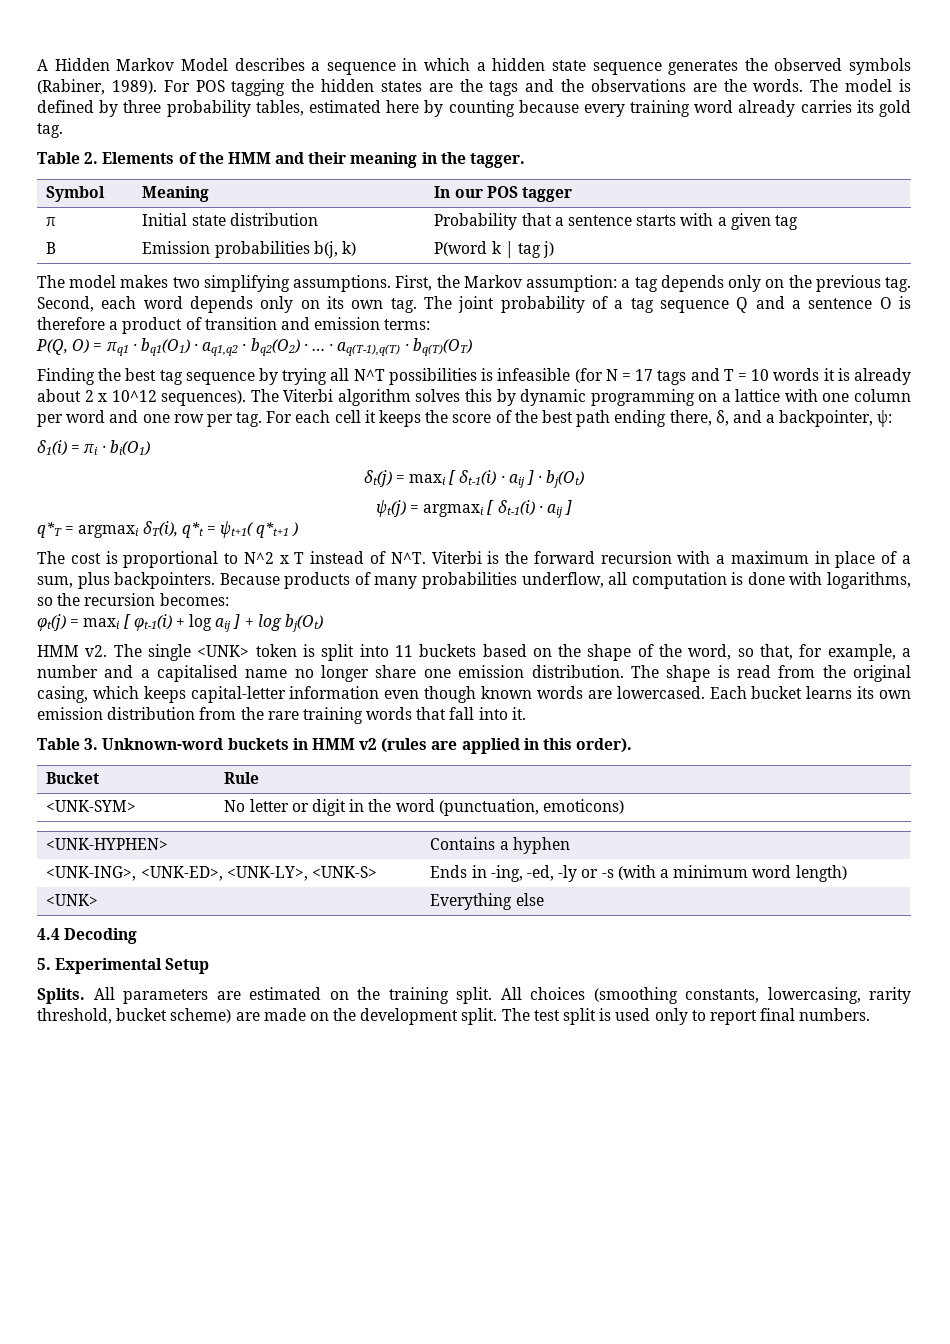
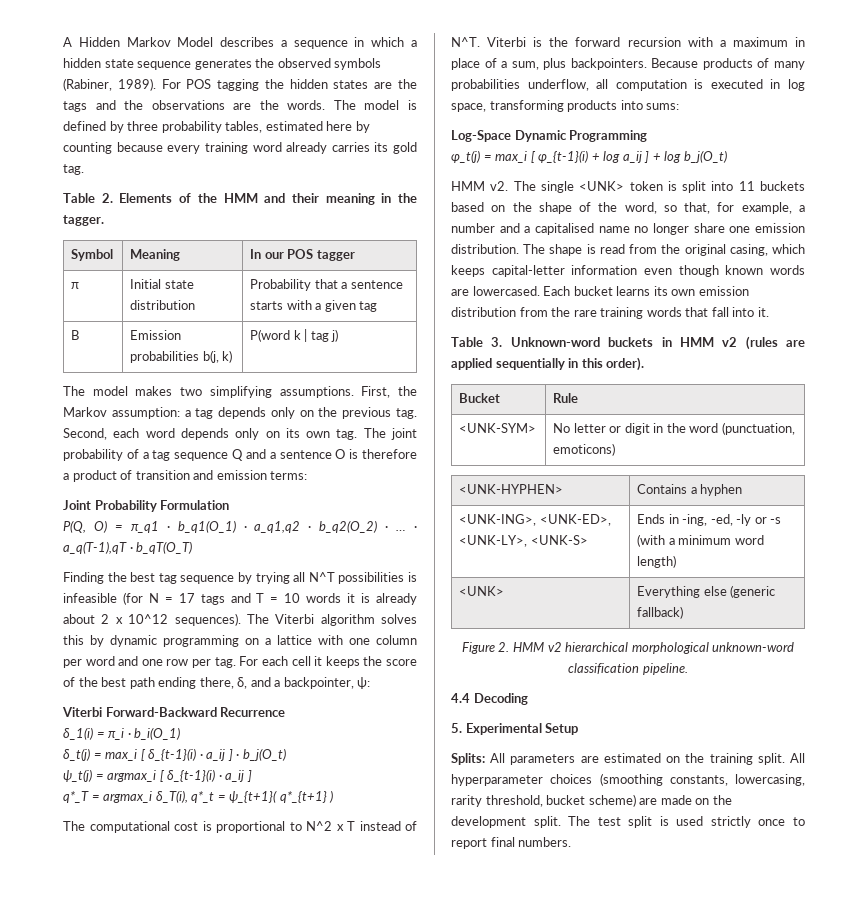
(431, 324) none -> [63,500,230,512] // Joint Probability Formulation
[105,338,472,356] πq1 · bq1(O1) · aq1,q2 · bq2(O2) · … · aq(T-1),q(T) · bq(T)(OT) -> [130,520,418,533] [63,541,193,554] π_q1 · b_q1(O_1) · a_q1,q2 · b_q2(O_2) · … · a_q(T-1),qT · b_qT(O_T)
[37,440,150,456] [363,470,585,488] [375,500,573,518] [37,521,290,538] δ1(i) = πi · bi(O1) // δt(j) = maxi [ δt-1(i) · aij ] · bj(Ot) // ψt(j) = argmaxi [ δt-1(i) · aij ] // q*T = argmaxi δT(i), q*t = ψt+1( q*t+1 -> [62,707,286,717] [63,727,181,740] [63,748,286,761] [63,769,252,782] [63,790,327,803] Viterbi Forward-Backward Recurrence // δ_1(i) = π_i · b_i(O_1) // δ_t(j) = max_i [ δ_{t-1}(i) · a_ij ] · b_j(O_t) // ψ_t(j) = argmax_i [ δ_{t-1}(i) · a_ij ] // q*_T = argmax_i δ_T(i), q*_t = ψ_{t+1}( q*_{t+1}
(65, 557) none -> [89,821,170,833] computational
[747,572,911,589] [37,593,229,606] [37,614,232,632] done with logarithms, so the recursion becomes: // φt(j) = maxi [ φt-1(i) + log aij -> [710,79,805,91] [451,100,680,112] [451,130,648,142] [451,150,642,163] executed in log space, transforming products into sums: // Log-Space Dynamic Programming // φ_t(j) = max_i [ φ_{t-1}(i) + log a_ij
[285,614,324,632] bj(Ot) -> [683,150,727,163] b_j(O_t)
(520, 746) none -> [495,358,565,370] sequentially
(544, 899) none -> [730,585,776,598] [637,606,684,619] [461,642,795,654] [568,663,688,675] (generic fallback) // Figure 2. HMM v2 hierarchical morphological unknown-word classification pipeline.
[37,988,85,1004] Splits. -> [451,753,485,765] Splits:
(522, 993) none -> [451,774,543,786] hyperparameter
[654,1008,688,1025] only -> [710,816,786,828] strictly once

